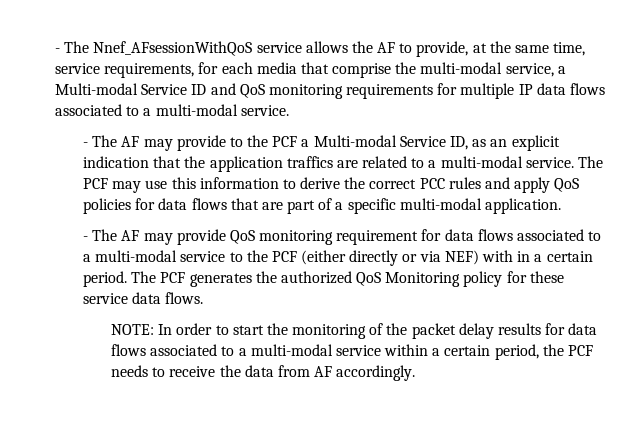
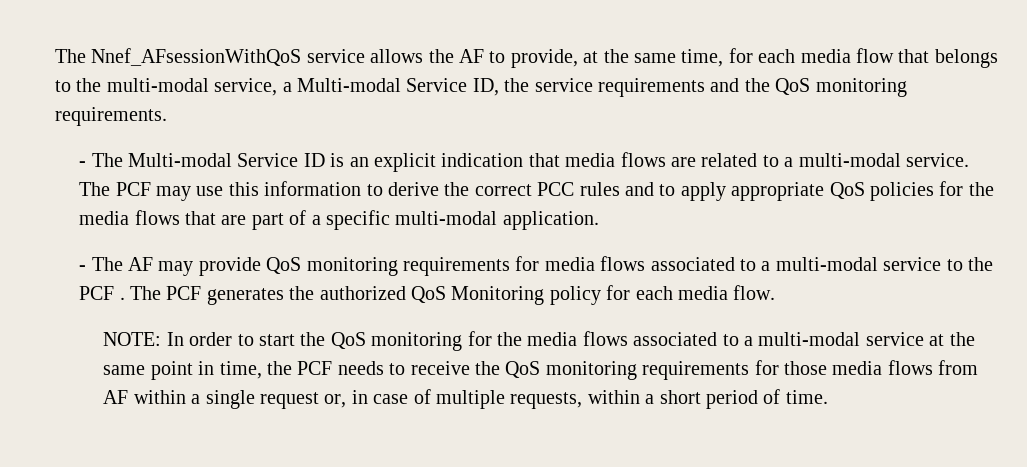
[55,48,60,53] - -> (55, 56) none
[55,62,392,78] service requirements, for each media that comprise -> [728,48,998,68] [55,80,71,92] for each media flow that belongs to
[191,83,606,99] [55,104,289,116] [82,135,487,151] ID and QoS monitoring requirements for multiple IP data flows associated to a multi-modal service. // - The AF may provide to the PCF a Multi-modal Service ID, as -> [472,78,907,97] [55,107,167,126] [79,153,345,167] ID, the service requirements and the QoS monitoring requirements. // - The Multi-modal Service ID is
[184,156,333,172] the application traffics -> [565,152,666,167] media flows
[514,177,551,193] apply -> [659,182,825,201] to apply appropriate
[158,198,188,210] data -> [968,182,994,196] [79,211,130,225] the media
[336,229,474,245] requirement for data -> [403,256,595,276] requirements for media
[301,250,593,266] [82,271,127,287] (either directly or via NEF) with in a certain period. -> [119,297,125,300] .
[529,271,564,283] [82,292,204,304] these service data flows. -> [635,285,776,300] each media flow.
[292,323,598,339] [110,344,539,360] monitoring of the packet delay results for data flows associated to a multi-modal service within a certain period, -> [330,331,975,351] [103,361,262,380] QoS monitoring for the media flows associated to a multi-modal service at the same point in time,
[244,365,416,381] data from AF accordingly. -> [505,360,979,380] [103,389,828,409] QoS monitoring requirements for those media flows from AF within a single request or, in case of multiple requests, within a short period of time.

